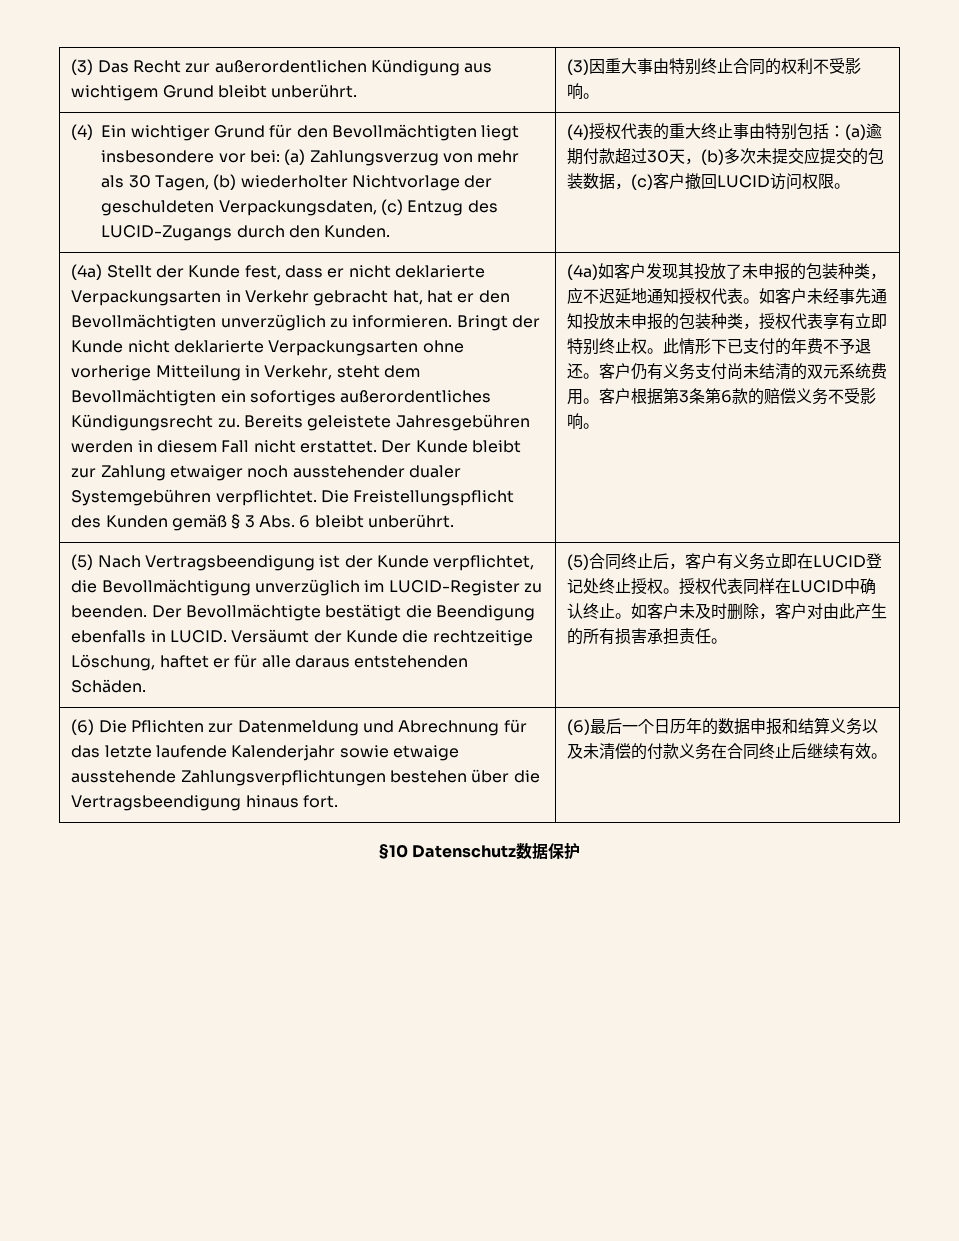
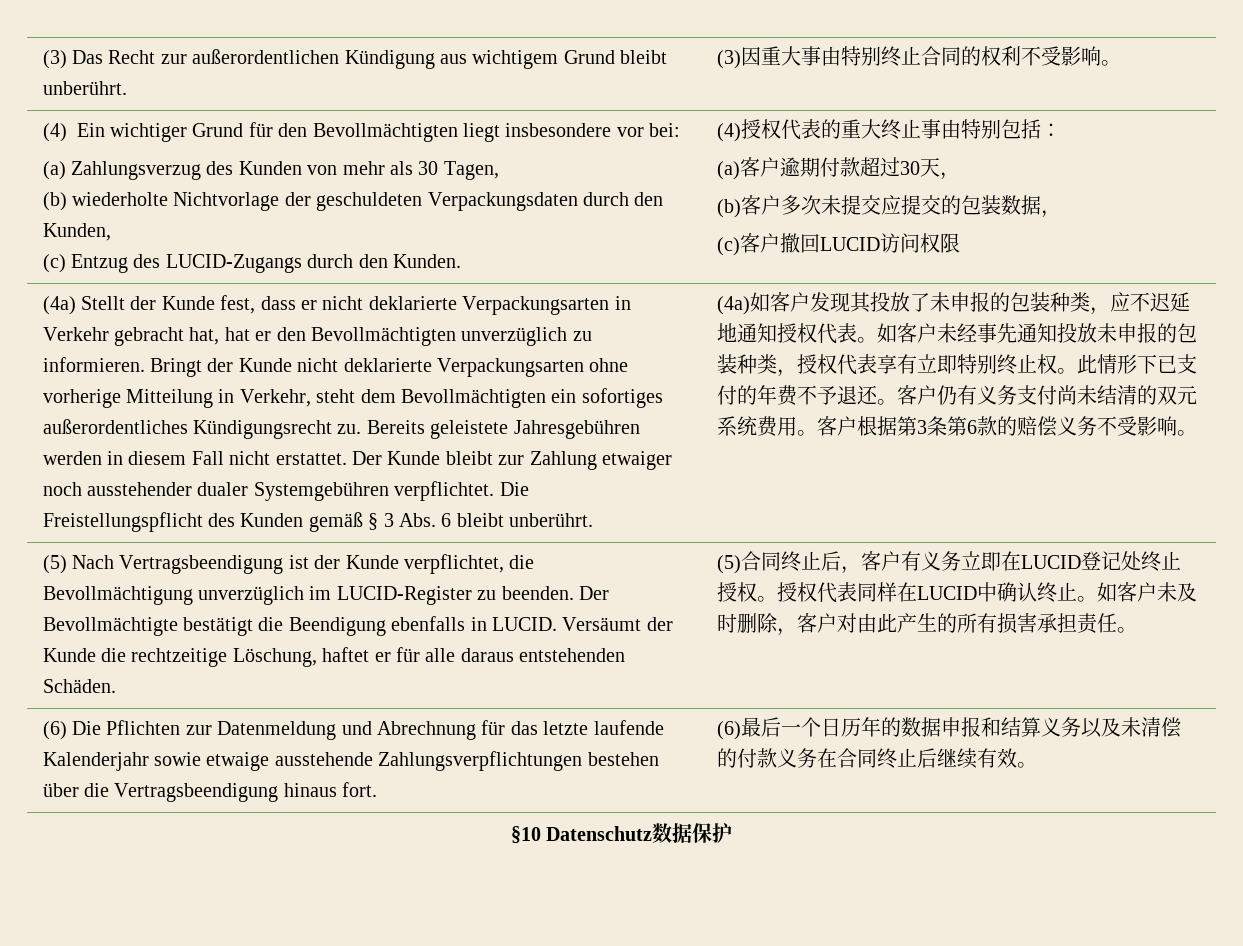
(281, 156) none -> (681, 130) //
(439, 158) none -> [206,161,302,175] des Kunden
[213,174,348,190] (b) wiederholter -> [42,192,168,211] // (b) wiederholte
[218,200,377,216] Verpackungsdaten, -> [427,192,664,211] [42,223,111,241] Verpackungsdaten durch den Kunden, //
[845,124,867,140] (a) -> [716,157,780,180] // (a)客户
[701,149,725,165] (b) -> [716,195,781,218] // (b)客户
(632, 186) none -> (1061, 214) //
[834,183,851,189] 。 -> (960, 243) none

